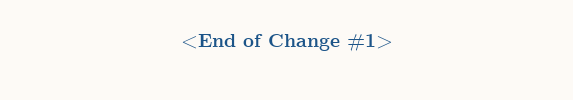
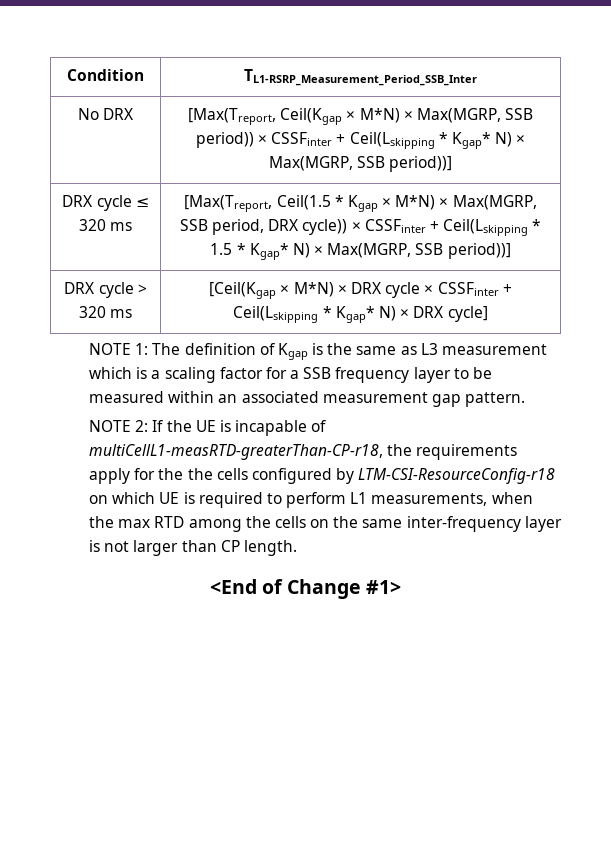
(180, 41) none -> [67,69,144,81] [244,69,477,86] [77,108,135,120] [187,108,534,125] [195,132,526,149] [268,156,453,172] [62,195,149,211] [78,219,133,231] [184,195,537,212] [179,219,542,236] [210,243,511,260] [64,282,147,298] [78,306,133,318] [209,282,512,299] [233,306,488,323] [88,343,547,360] [88,367,492,383] [88,391,526,407] [88,420,327,436] [88,444,518,460] [88,468,556,484] [88,492,533,508] [88,516,562,532] [88,540,297,556] Condition | TL1-RSRP_Measurement_Period_SSB_Inter // No DRX | [Max(Treport, Ceil(Kgap × M*N) × Max(MGRP, SSB period)) × CSSFinter + Ceil(Lskipping * Kgap* N) × Max(MGRP, SSB period))] // DRX cycle ≤ 320 ms | [Max(Treport, Ceil(1.5 * Kgap × M*N) × Max(MGRP, SSB period, DRX cycle)) × CSSFinter + Ceil(Lskipping * 1.5 * Kgap* N) × Max(MGRP, SSB period))] // DRX cycle > 320 ms | [Ceil(Kgap × M*N) × DRX cycle × CSSFinter + Ceil(Lskipping * Kgap* N) × DRX cycle] // NOTE 1: The definition of Kgap is the same as L3 measurement which is a scaling factor for a SSB frequency layer to be measured within an associated measurement gap pattern. // NOTE 2: If the UE is incapable of multiCellL1-measRTD-greaterThan-CP-r18, the requirements apply for the the cells configured by LTM-CSI-ResourceConfig-r18 on which UE is required to perform L1 measurements, when the max RTD among the cells on the same inter-frequency layer is not larger than CP length. //

